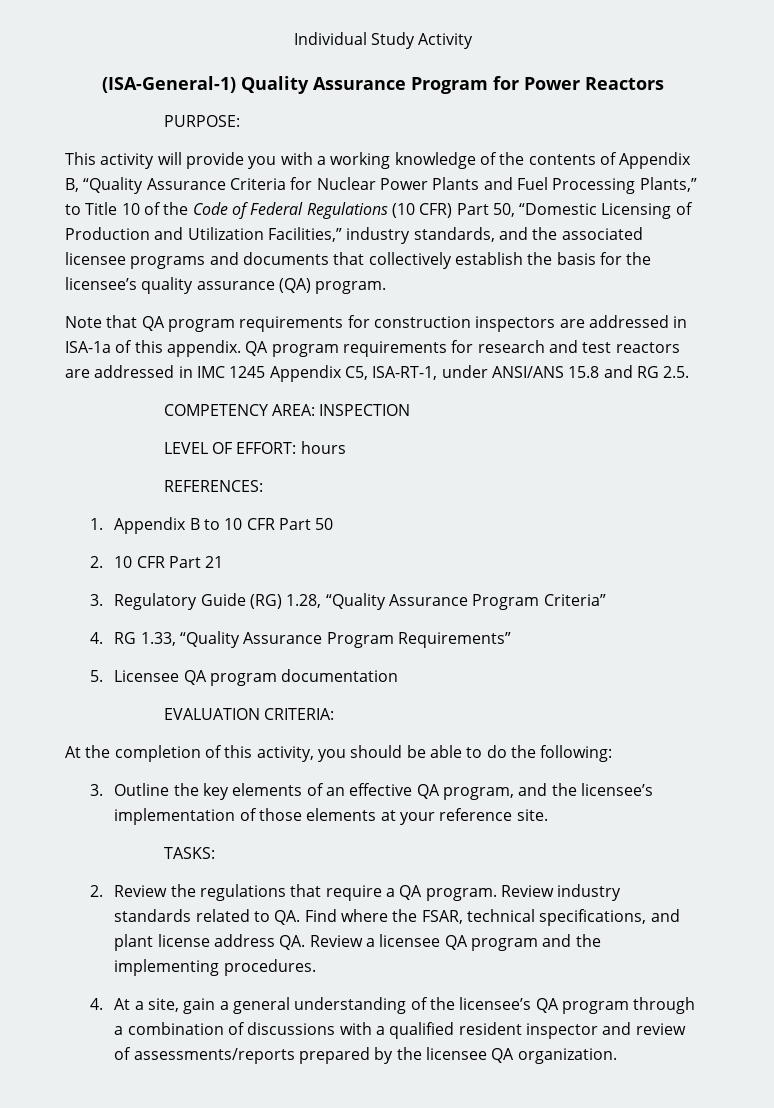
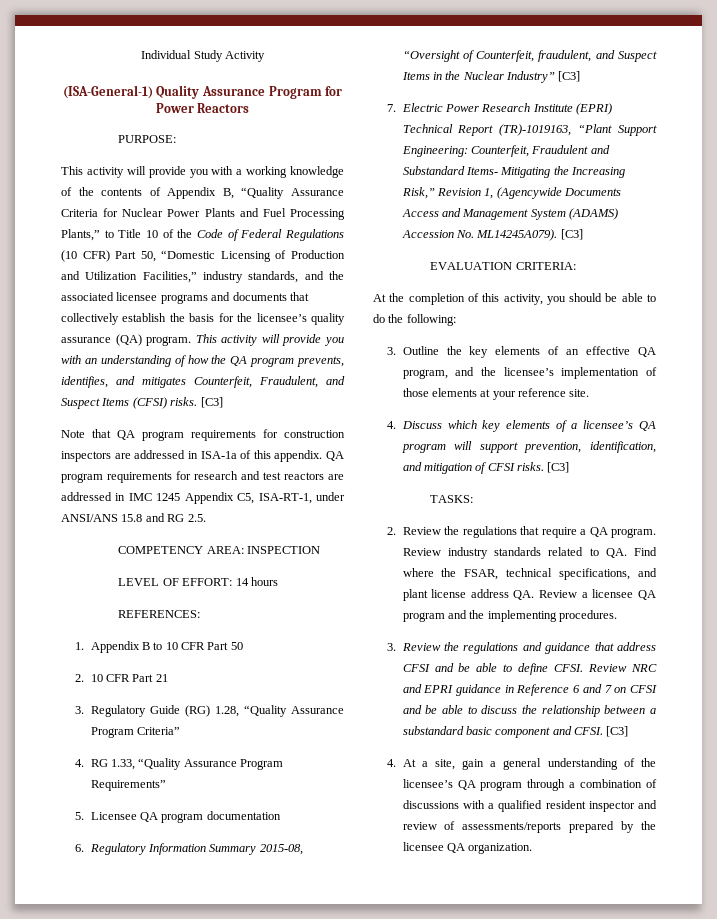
(387, 287) none -> [195,334,344,346] [61,355,344,367] [61,376,345,388] [61,397,223,409] This activity will provide you with an understanding of how the QA program prevents, identifies, and mitigates Counterfeit, Fraudulent, and Suspect Items (CFSI) risks. [C3]
(297, 448) none -> [235,578,249,586] 14
(399, 675) none -> [75,843,303,855] [402,50,657,62] [401,71,581,83] [387,103,613,115] [402,124,657,136] [401,145,610,157] [402,166,626,178] [401,187,622,199] [401,208,619,220] [401,229,583,241] // 6. Regulatory Information Summary 2015-08, “Oversight of Counterfeit, fraudulent, and Suspect Items in the Nuclear Industry” [C3] // 7. Electric Power Research Institute (EPRI) Technical Report (TR)-1019163, “Plant Support Engineering: Counterfeit, Fraudulent and Substandard Items- Mitigating the Increasing Risk,” Revision 1, (Agencywide Documents Access and Management System (ADAMS) Accession No. ML14245A079). [C3]
(548, 815) none -> [387,420,656,432] [401,441,656,453] [402,462,570,474] // 4. Discuss which key elements of a licensee’s QA program will support prevention, identification, and mitigation of CFSI risks. [C3]
(316, 967) none -> [387,642,656,654] [402,663,657,675] [402,684,657,696] [402,705,656,717] [402,726,629,738] // 3. Review the regulations and guidance that address CFSI and be able to define CFSI. Review NRC and EPRI guidance in Reference 6 and 7 on CFSI and be able to discuss the relationship between a substandard basic component and CFSI. [C3]

